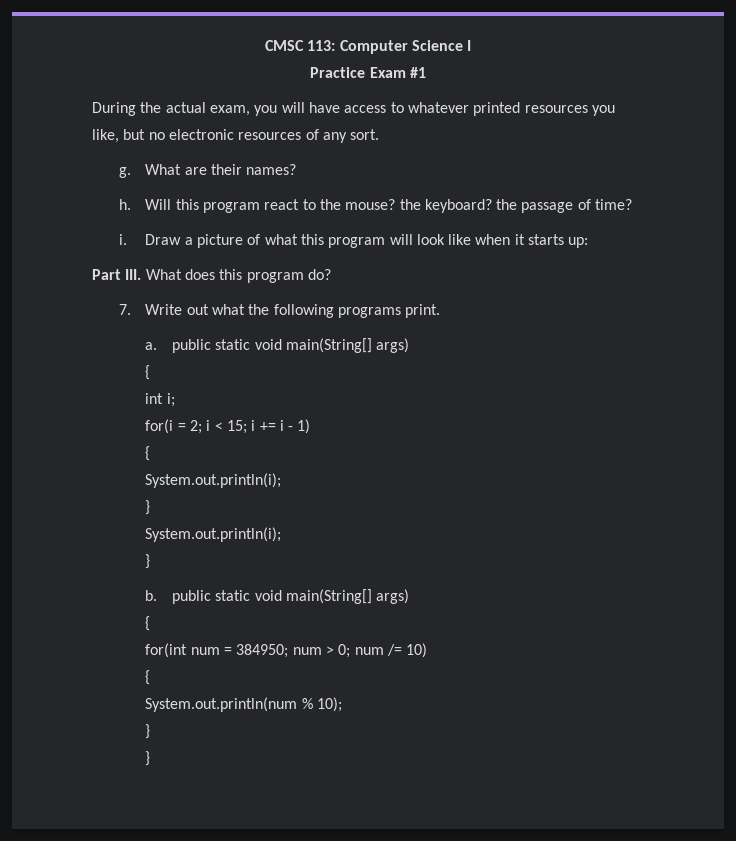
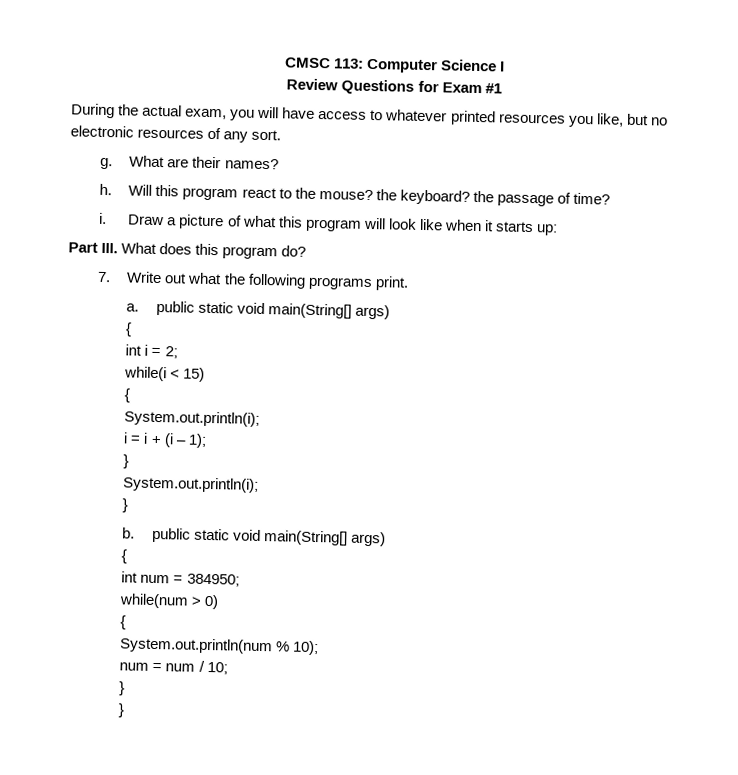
[310,67,366,78] Practice -> [286,78,439,95] Review Questions for
[166,393,175,407] [145,419,174,434] i; // for(i -> [144,344,149,356] i
[206,419,311,434] [145,446,151,461] [145,473,282,488] i < 15; i += i - 1) // { // System.out.println(i); -> [124,366,206,382] [124,388,131,403] [124,410,261,427] [123,432,207,448] // while(i < 15) // { // System.out.println(i); // i = i + (i – 1);
[145,643,188,658] for(int -> [121,571,139,583] int
[292,643,428,658] num > 0; num /= 10) -> [119,593,220,610] // while(num > 0)
(342, 704) none -> [119,660,228,675] // num = num / 10;

